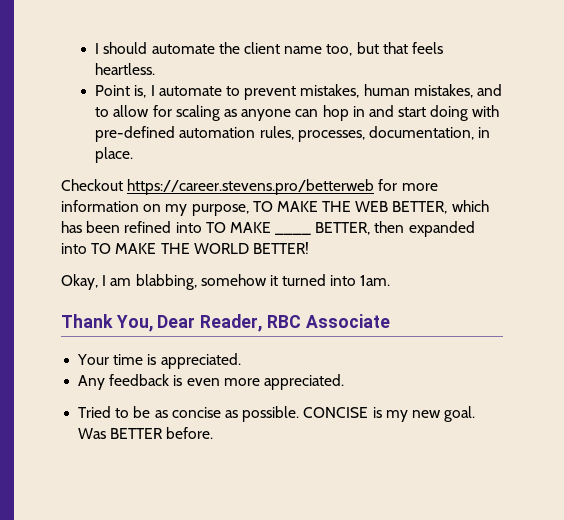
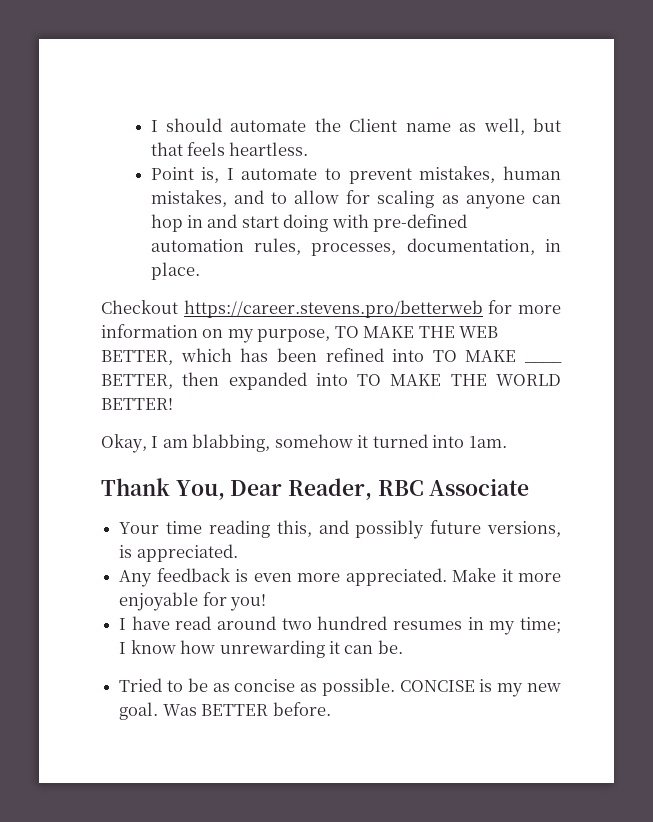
[243,42,353,56] client name too, -> [349,118,525,135] Client name as well,
(144, 359) none -> [208,520,561,539] reading this, and possibly future versions,
(344, 382) none -> [452,568,561,582] [119,592,267,611] [119,616,561,635] [119,640,403,658] Make it more enjoyable for you! // I have read around two hundred resumes in my time; I know how unrewarding it can be.

